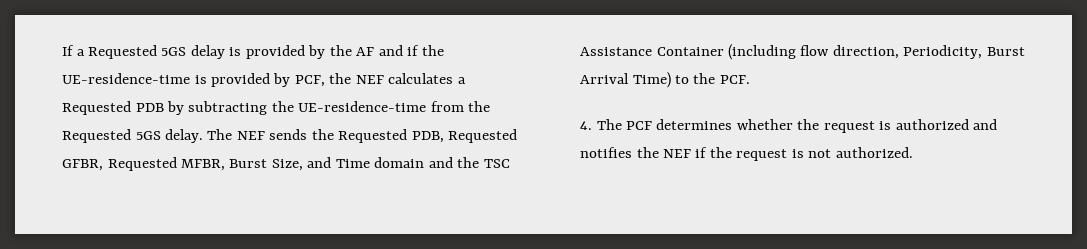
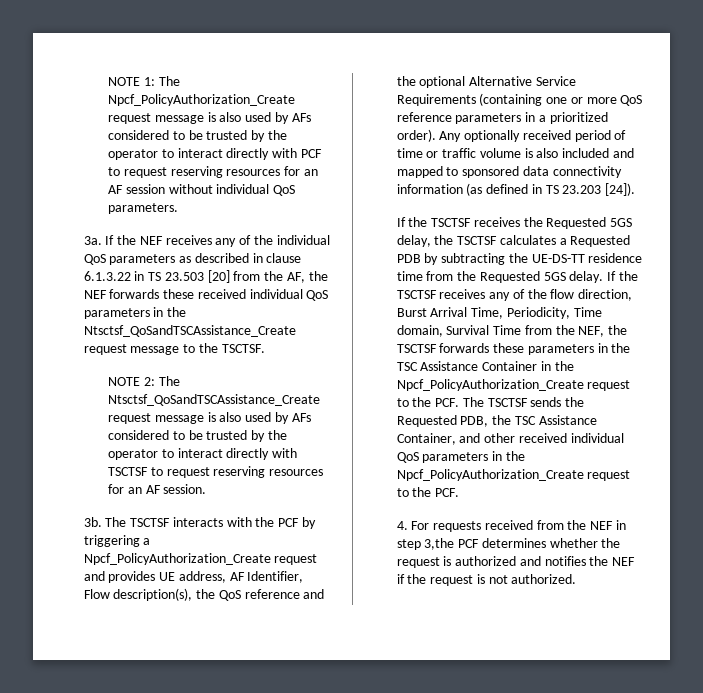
[62,45,444,59] [62,73,384,87] If a Requested 5GS delay is provided by the AF and if the UE-residence-time is provided by PCF, the NEF -> [107,76,180,86] [107,94,295,106] [107,112,311,124] [107,130,287,142] [107,148,322,160] [107,166,318,178] [107,184,296,196] [107,203,178,214] [83,235,330,247] [83,253,302,265] [83,270,328,283] [83,289,329,301] [83,307,187,319] [83,325,296,337] [83,343,265,355] [107,376,180,386] [107,394,320,406] [107,412,311,424] [107,430,287,442] [107,448,298,460] [107,466,324,478] [107,484,207,494] [83,517,316,529] [83,535,151,547] [83,553,318,565] [83,571,304,583] [83,588,325,601] [396,76,576,88] [396,93,643,106] [396,112,608,124] [396,129,627,142] [396,148,634,158] [396,166,622,178] [396,183,636,196] [396,217,633,229] [396,235,498,247] NOTE 1: The Npcf_PolicyAuthorization_Create request message is also used by AFs considered to be trusted by the operator to interact directly with PCF to request reserving resources for an AF session without individual QoS parameters. // 3a. If the NEF receives any of the individual QoS parameters as described in clause 6.1.3.22 in TS 23.503 [20] from the AF, the NEF forwards these received individual QoS parameters in the Ntsctsf_QoSandTSCAssistance_Create request message to the TSCTSF. // NOTE 2: The Ntsctsf_QoSandTSCAssistance_Create request message is also used by AFs considered to be trusted by the operator to interact directly with TSCTSF to request reserving resources for an AF session. // 3b. The TSCTSF interacts with the PCF by triggering a Npcf_PolicyAuthorization_Create request and provides UE address, AF Identifier, Flow description(s), the QoS reference and the optional Alternative Service Requirements (containing one or more QoS reference parameters in a prioritized order). Any optionally received period of time or traffic volume is also included and mapped to sponsored data connectivity information (as defined in TS 23.203 [24]). // If the TSCTSF receives the Requested 5GS delay, the TSCTSF
[298,101,427,112] UE-residence-time -> [531,253,643,263] [396,271,423,281] UE-DS-TT residence time
[207,129,518,143] [62,157,510,171] [580,44,1025,60] [580,72,750,88] [580,119,622,130] The NEF sends the Requested PDB, Requested GFBR, Requested MFBR, Burst Size, and Time domain and the TSC Assistance Container (including flow direction, Periodicity, Burst Arrival Time) to the PCF. // 4. The -> [607,271,638,281] [396,289,633,301] [396,307,602,319] [396,325,628,337] [396,343,631,355] [396,361,574,371] [396,379,631,391] [396,397,585,407] [396,415,597,427] [396,433,624,445] [396,451,525,463] [396,469,631,481] [396,487,460,497] [396,520,626,532] [396,538,455,550] If the TSCTSF receives any of the flow direction, Burst Arrival Time, Periodicity, Time domain, Survival Time from the NEF, the TSCTSF forwards these parameters in the TSC Assistance Container in the Npcf_PolicyAuthorization_Create request to the PCF. The TSCTSF sends the Requested PDB, the TSC Assistance Container, and other received individual QoS parameters in the Npcf_PolicyAuthorization_Create request to the PCF. // 4. For requests received from the NEF in step 3,the

